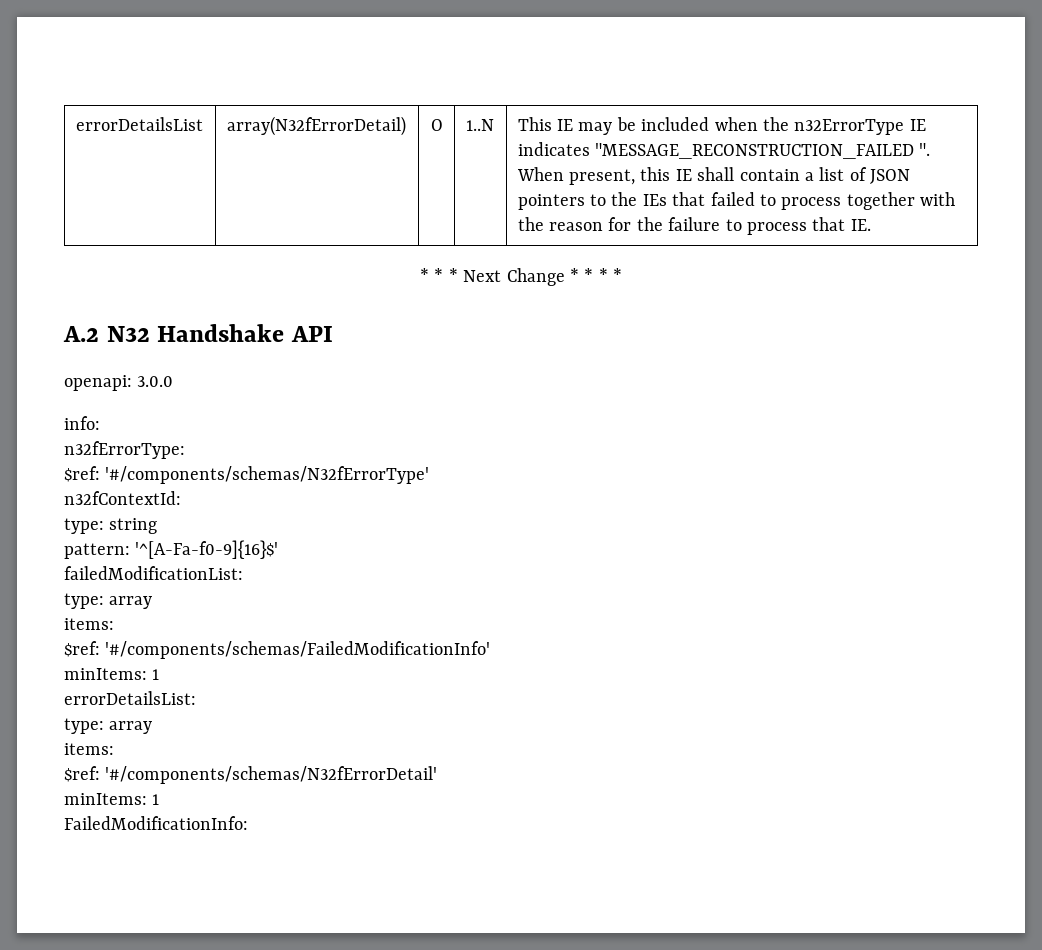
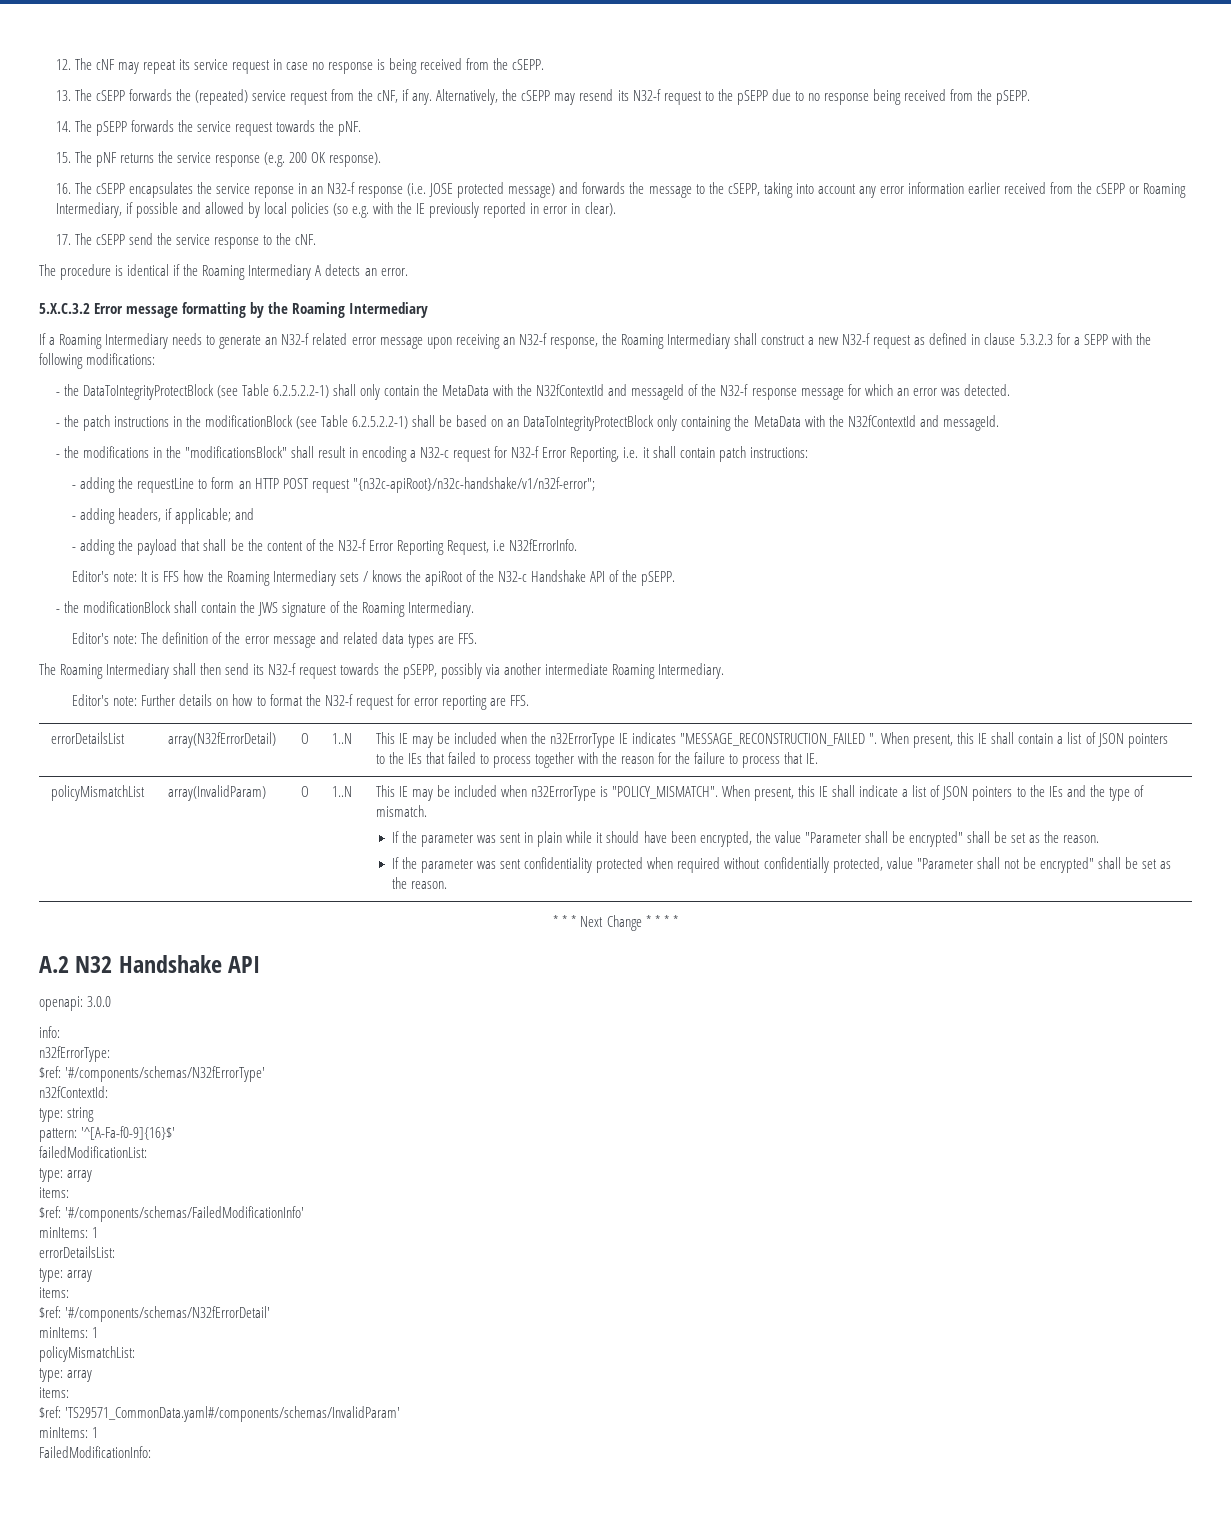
(75, 124) none -> [55,58,545,74] [55,89,1031,105] [55,120,362,136] [55,151,382,167] [55,182,1187,198] [55,202,616,218] [55,233,317,249] [39,264,408,280] [39,302,429,318] [39,333,1151,349] [39,353,156,369] [55,384,1010,400] [55,415,999,431] [55,446,808,462] [72,477,595,493] [72,508,255,524] [72,539,578,555] [72,570,676,586] [55,601,475,617] [72,632,477,648] [39,663,724,679] [72,694,529,710] 12. The cNF may repeat its service request in case no response is being received from the cSEPP. // 13. The cSEPP forwards the (repeated) service request from the cNF, if any. Alternatively, the cSEPP may resend its N32-f request to the pSEPP due to no response being received from the pSEPP. // 14. The pSEPP forwards the service request towards the pNF. // 15. The pNF returns the service response (e.g. 200 OK response). // 16. The cSEPP encapsulates the service reponse in an N32-f response (i.e. JOSE protected message) and forwards the message to the cSEPP, taking into account any error information earlier received from the cSEPP or Roaming Intermediary, if possible and allowed by local policies (so e.g. with the IE previously reported in error in clear). // 17. The cSEPP send the service response to the cNF. // The procedure is identical if the Roaming Intermediary A detects an error. // 5.X.C.3.2 Error message formatting by the Roaming Intermediary // If a Roaming Intermediary needs to generate an N32-f related error message upon receiving an N32-f response, the Roaming Intermediary shall construct a new N32-f request as defined in clause 5.3.2.3 for a SEPP with the following modifications: // - the DataToIntegrityProtectBlock (see Table 6.2.5.2.2-1) shall only contain the MetaData with the N32fContextId and messageId of the N32-f response message for which an error was detected. // - the patch instructions in the modificationBlock (see Table 6.2.5.2.2-1) shall be based on an DataToIntegrityProtectBlock only containing the MetaData with the N32fContextId and messageId. // - the modifications in the "modificationsBlock" shall result in encoding a N32-c request for N32-f Error Reporting, i.e. it shall contain patch instructions: // - adding the requestLine to form an HTTP POST request "{n32c-apiRoot}/n32c-handshake/v1/n32f-error"; // - adding headers, if applicable; and // - adding the payload that shall be the content of the N32-f Error Reporting Request, i.e N32fErrorInfo. // Editor's note: It is FFS how the Roaming Intermediary sets / knows the apiRoot of the N32-c Handshake API of the pSEPP. // - the modificationBlock shall contain the JWS signature of the Roaming Intermediary. // Editor's note: The definition of the error message and related data types are FFS. // The Roaming Intermediary shall then send its N32-f request towards the pSEPP, possibly via another intermediate Roaming Intermediary. // Editor's note: Further details on how to format the N32-f request for error reporting are FFS. //
(871, 225) none -> [50,785,145,801] [167,785,266,801] [300,786,309,797] [331,786,352,797] [375,785,1144,801] [375,805,427,817] [392,831,1100,847] [392,857,1172,873] [392,877,448,889] // policyMismatchList | array(InvalidParam) | O | 1..N | This IE may be included when n32ErrorType is "POLICY_MISMATCH". When present, this IE shall indicate a list of JSON pointers to the IEs and the type of mismatch. // If the parameter was sent in plain while it should have been encrypted, the value "Parameter shall be encrypted" shall be set as the reason. // If the parameter was sent confidentiality protected when required without confidentially protected, value "Parameter shall not be encrypted" shall be set as the reason.
(160, 799) none -> [39,1346,135,1362] [39,1368,93,1382] [39,1387,69,1398] [39,1406,401,1422] [39,1427,99,1438] // policyMismatchList: // type: array // items: // $ref: 'TS29571_CommonData.yaml#/components/schemas/InvalidParam' // minItems: 1

